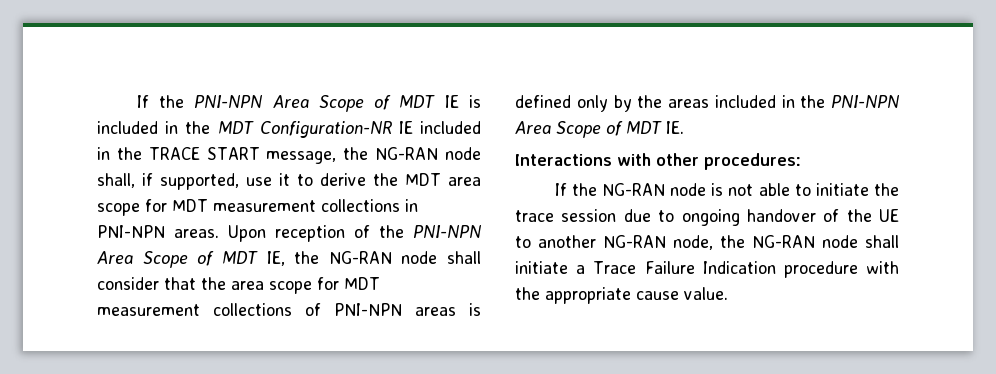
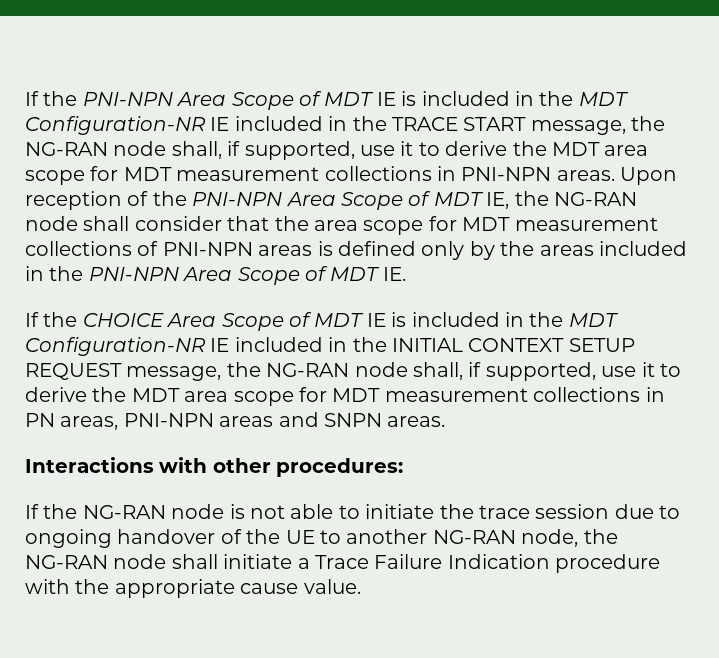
(684, 127) none -> [25,312,619,331] [25,337,635,356] [25,362,681,381] [25,387,665,406] [25,412,446,430] // If the CHOICE Area Scope of MDT IE is included in the MDT Configuration-NR IE included in the INITIAL CONTEXT SETUP REQUEST message, the NG-RAN node shall, if supported, use it to derive the MDT area scope for MDT measurement collections in PN areas, PNI-NPN areas and SNPN areas.

